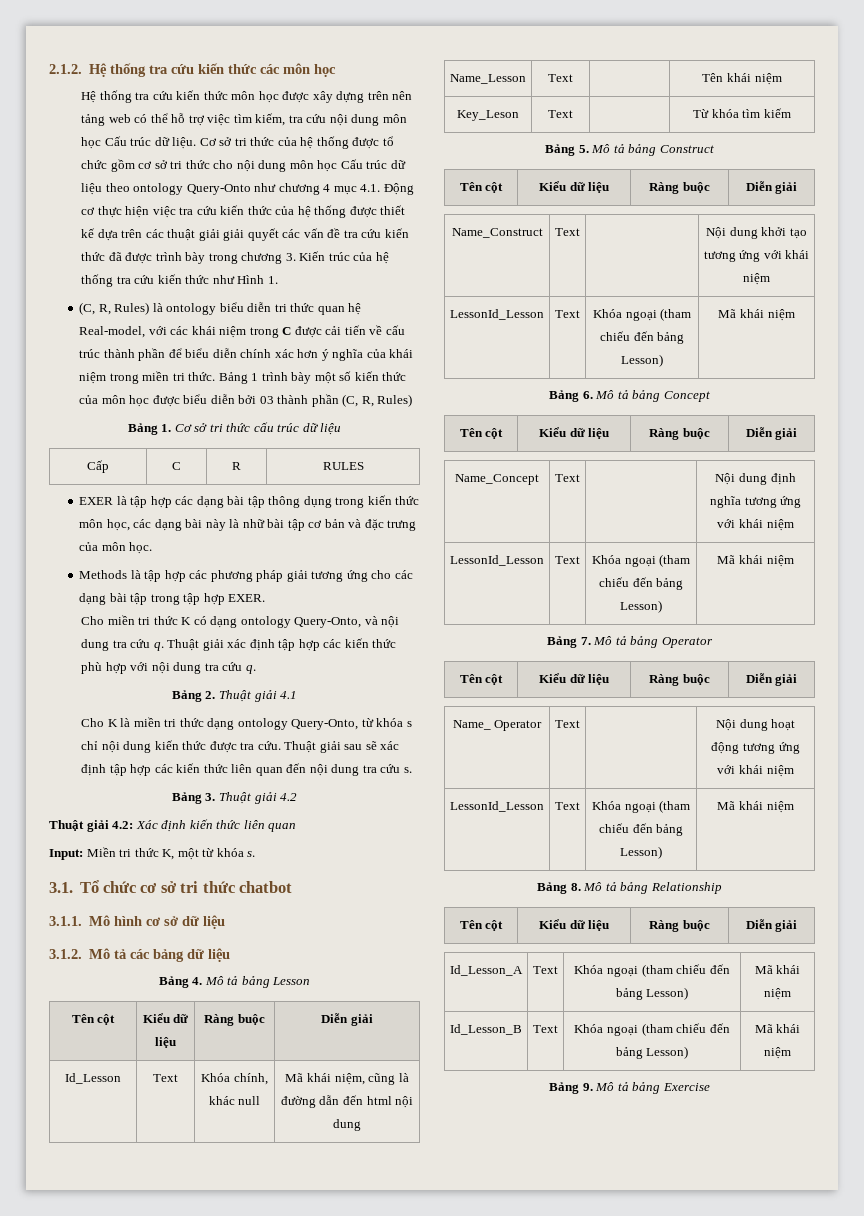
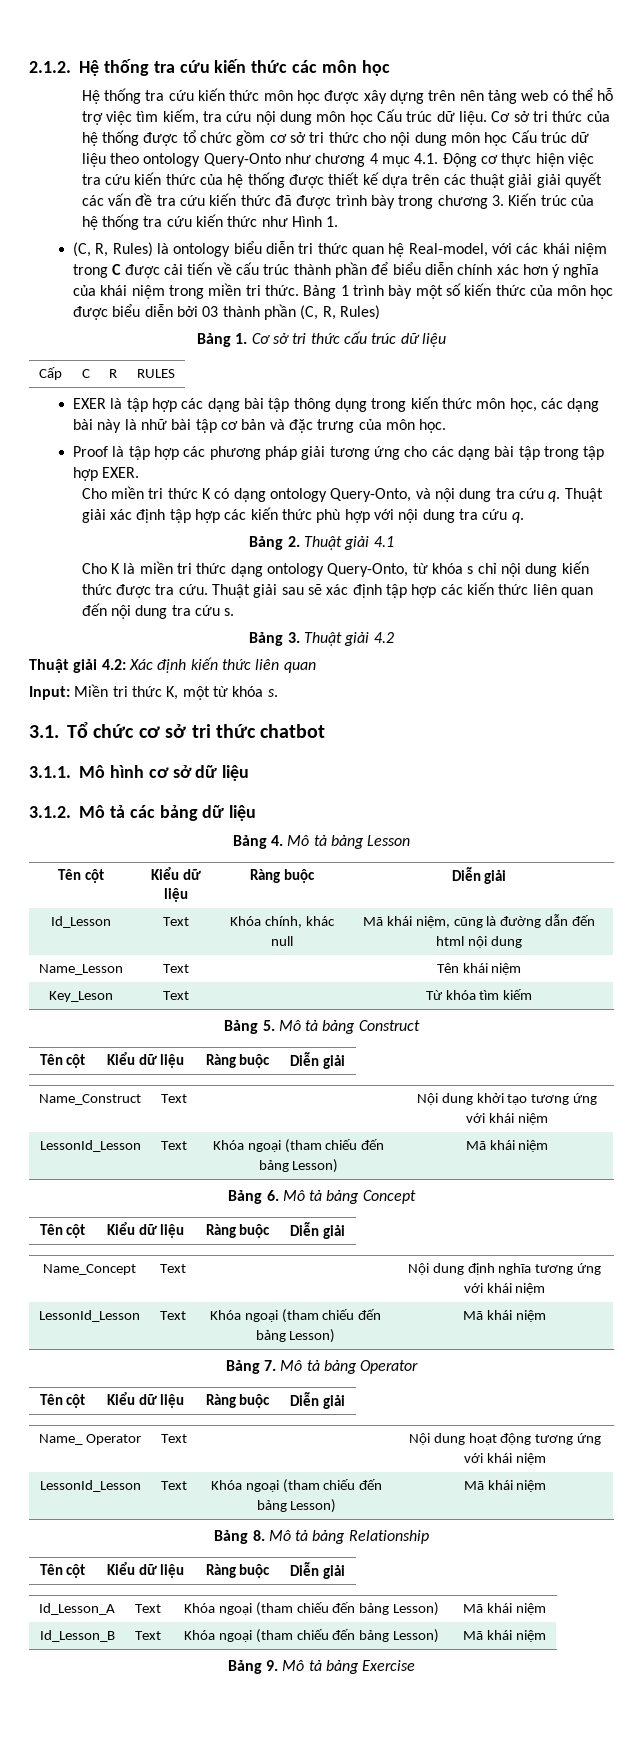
[79,570,128,579] Methods -> [73,446,109,457] Proof

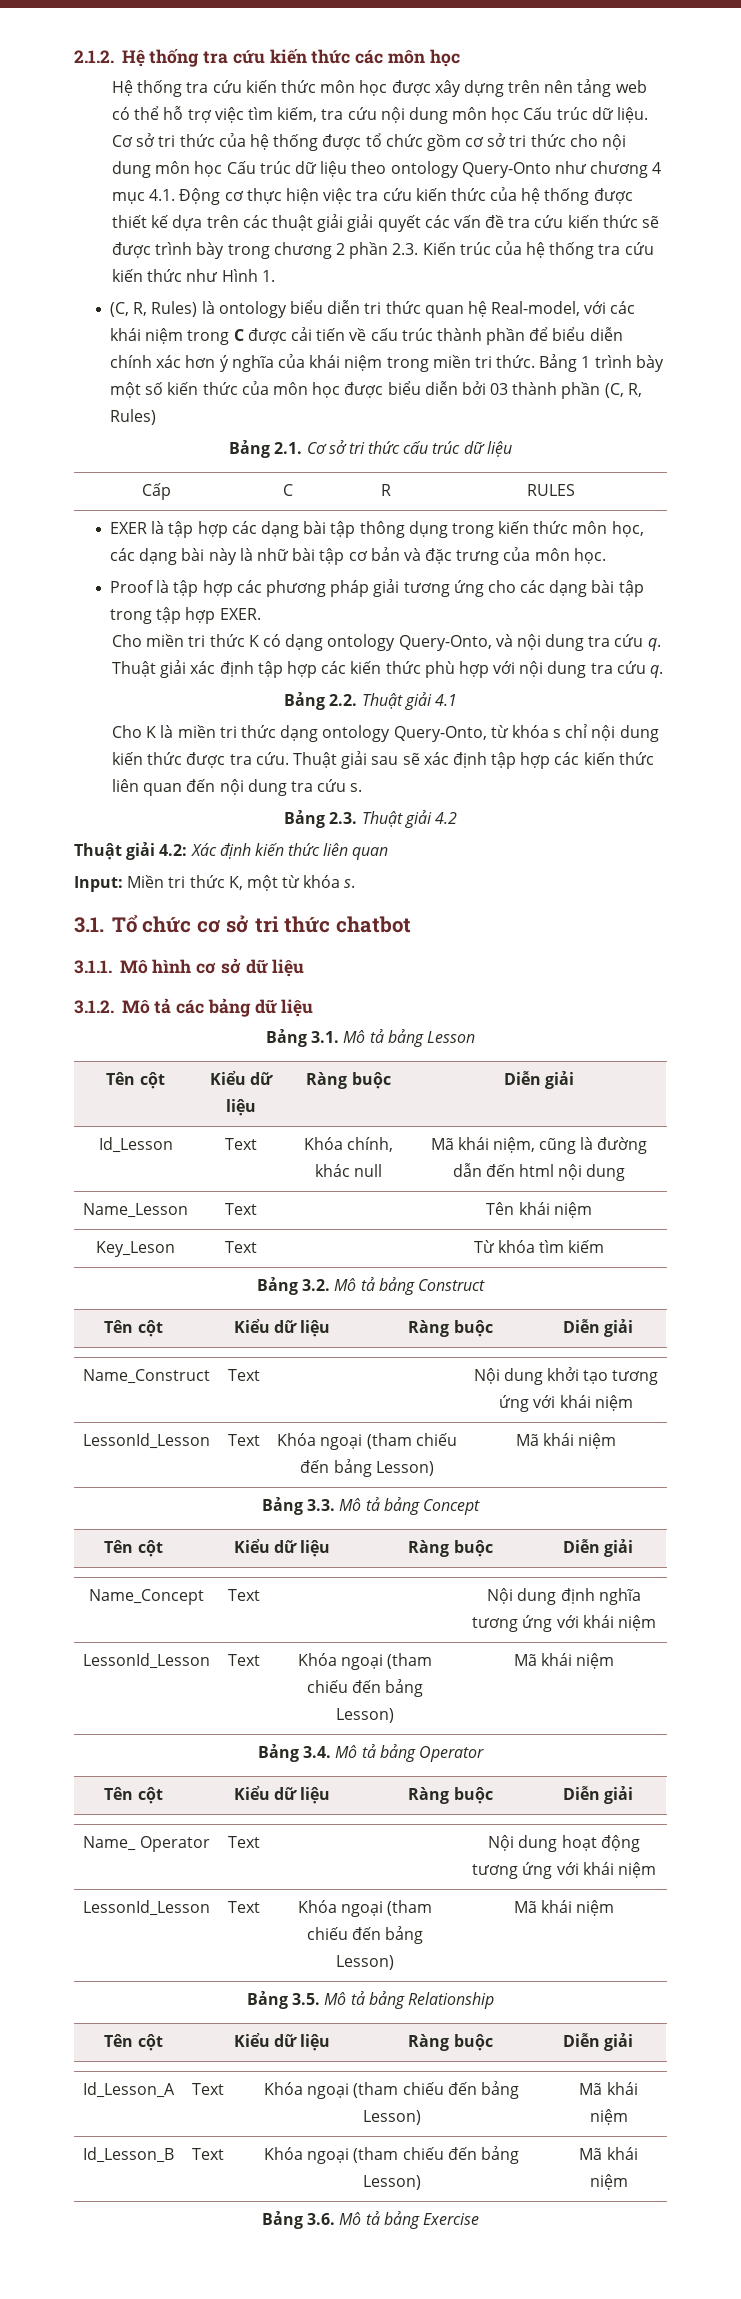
[275,195,293,206] đã -> [641,216,659,228] sẽ
[491,195,504,206] 3. -> [335,242,419,259] 2 phần 2.3.
[235,333,248,344] 1. -> [274,442,303,454] 2.1.
[287,536,300,547] 2. -> [329,694,358,706] 2.2.
[287,632,300,643] 3. -> [329,812,358,824] 2.3.
[271,835,284,846] 4. -> [311,1031,340,1043] 3.1.
[262,1020,275,1031] 5. -> [302,1279,331,1291] 3.2.
[266,1190,279,1201] 6. -> [307,1499,336,1511] 3.3.
[264,1360,277,1371] 7. -> [303,1746,332,1758] 3.4.
[252,1530,265,1541] 8. -> [292,1993,321,2005] 3.5.
[266,1660,279,1671] 9. -> [307,2213,336,2225] 3.6.

